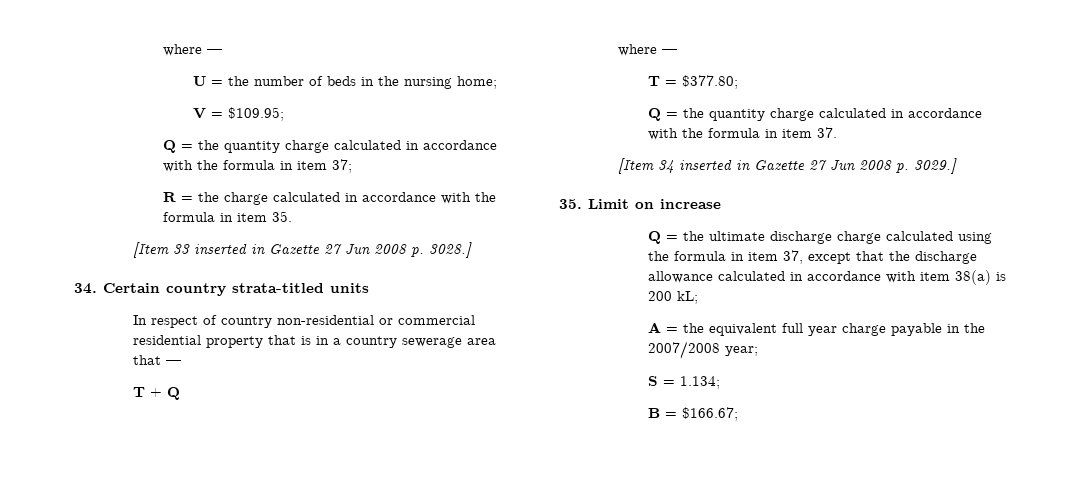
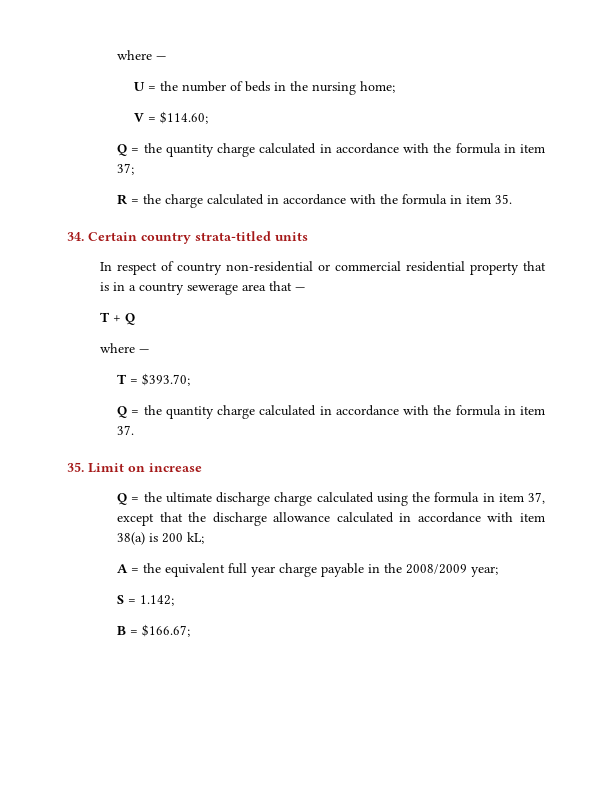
[227,107,284,121] $109.95; -> [159,111,208,124] $114.60;
[133,242,473,258] // [Item 33 inserted in Gazette 27 Jun 2008 p. 3028.] -> (513, 199) none
[682,75,739,89] $377.80; -> [142,373,191,386] $393.70;
[618,158,958,174] // [Item 34 inserted in Gazette 27 Jun 2008 p. 3029.] -> (135, 430) none
[648,341,721,359] 2007/2008 -> [406,564,468,574] 2008/2009
[680,376,721,389] 1.134; -> [140,595,175,606] 1.142;

